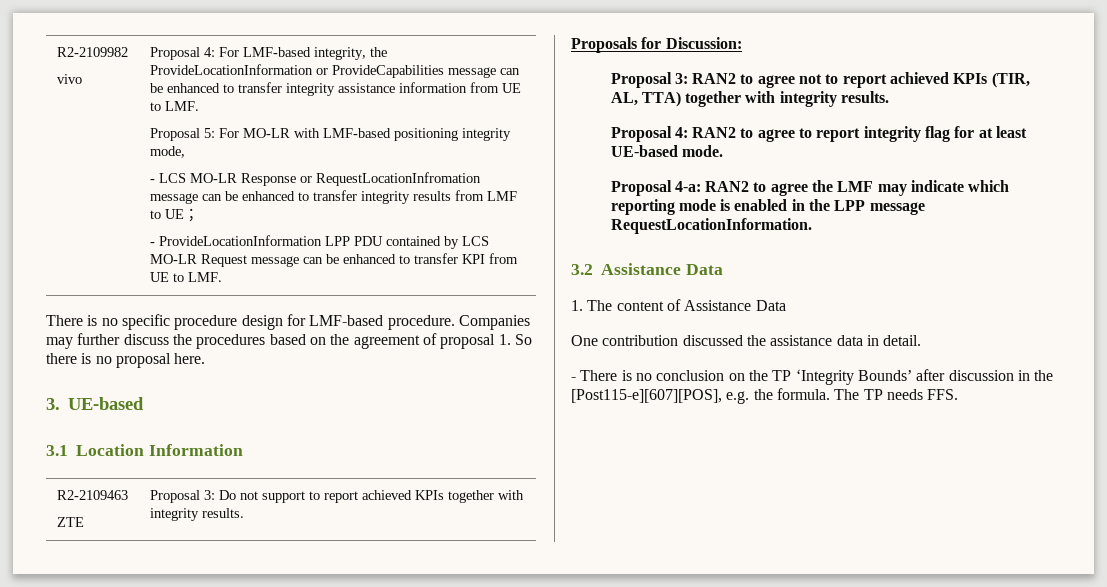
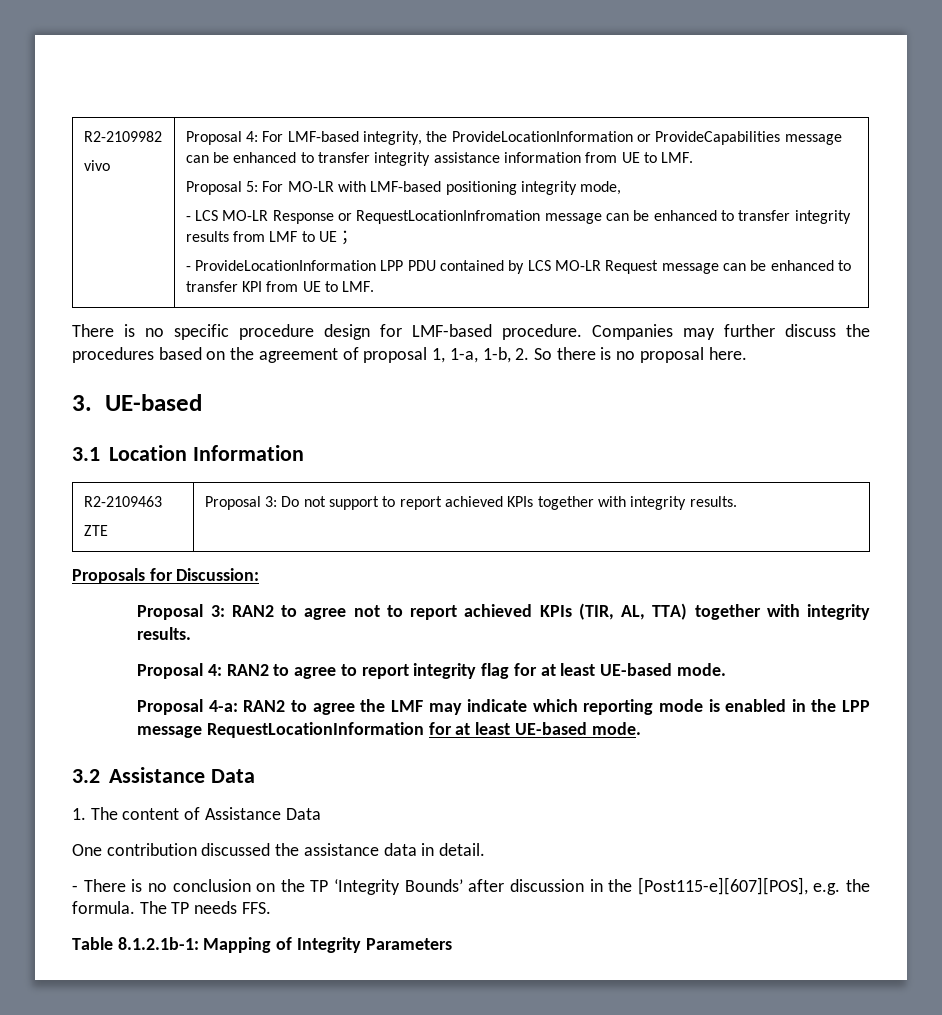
[498,334,511,345] 1. -> [432,347,530,363] 1, 1-a, 1-b, 2.
[610,218,812,234] RequestLocationInformation. -> [206,722,641,738] RequestLocationInformation for at least UE-based mode.
(959, 394) none -> [72,937,452,953] // Table 8.1.2.1b-1: Mapping of Integrity Parameters

